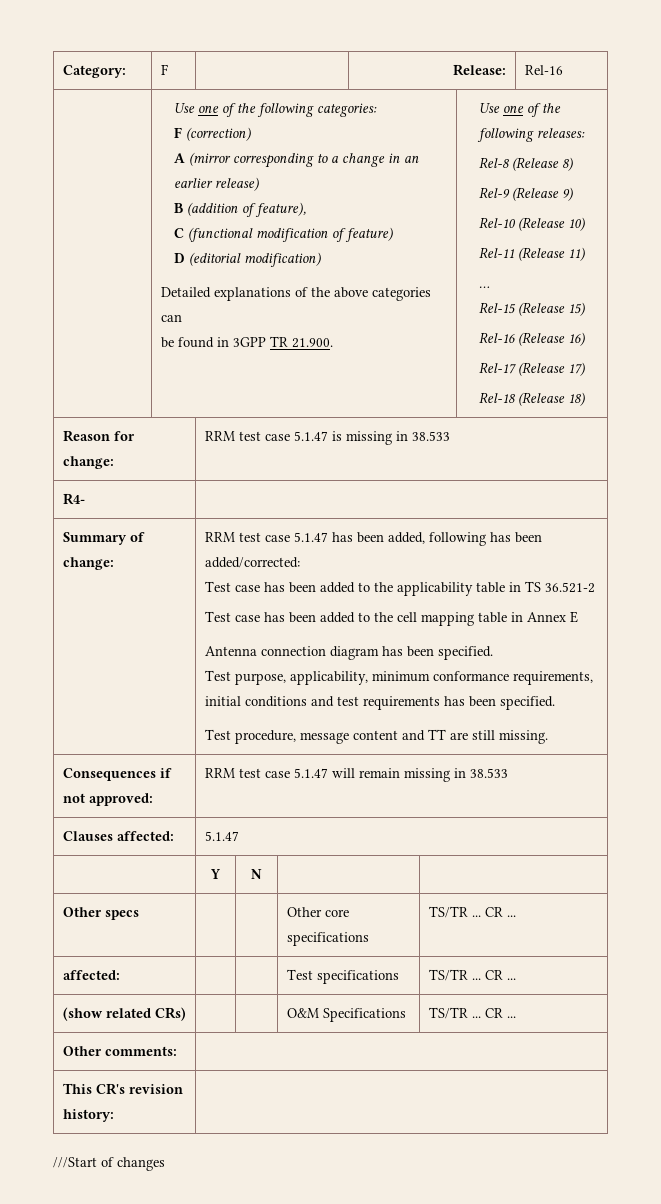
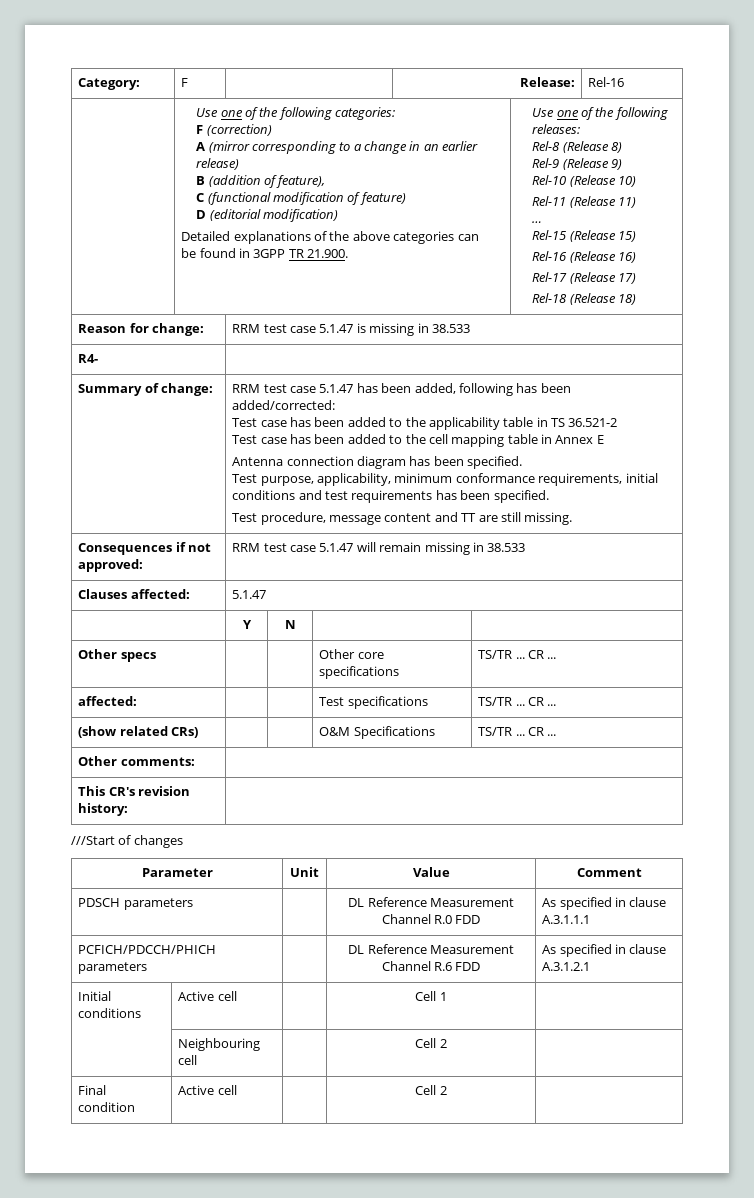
(165, 1164) none -> [141,868,213,877] [290,867,319,877] [412,867,450,877] [576,868,642,877] [78,898,193,910] [348,897,514,907] [381,914,481,924] [542,897,667,910] [542,915,591,924] [78,945,217,954] [78,962,148,974] [348,944,514,954] [381,961,481,971] [542,944,667,957] [542,962,591,971] [78,991,112,1001] [78,1008,142,1018] [178,991,237,1001] [415,991,447,1001] [178,1038,261,1051] [178,1055,198,1065] [415,1038,447,1048] [78,1085,107,1095] [78,1102,136,1112] [178,1085,237,1095] [415,1085,447,1095] // Parameter | Unit | Value | Comment // PDSCH parameters | | DL Reference Measurement Channel R.0 FDD | As specified in clause A.3.1.1.1 // PCFICH/PDCCH/PHICH parameters | | DL Reference Measurement Channel R.6 FDD | As specified in clause A.3.1.2.1 // Initial conditions | Active cell | | Cell 1 | // | Neighbouring cell | | Cell 2 | // Final condition | Active cell | | Cell 2 |

